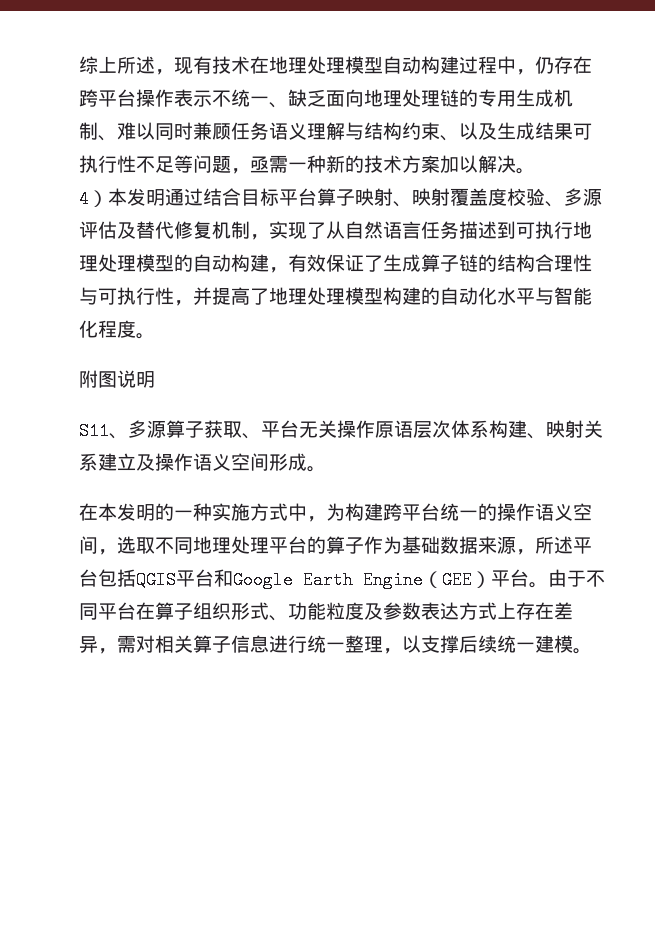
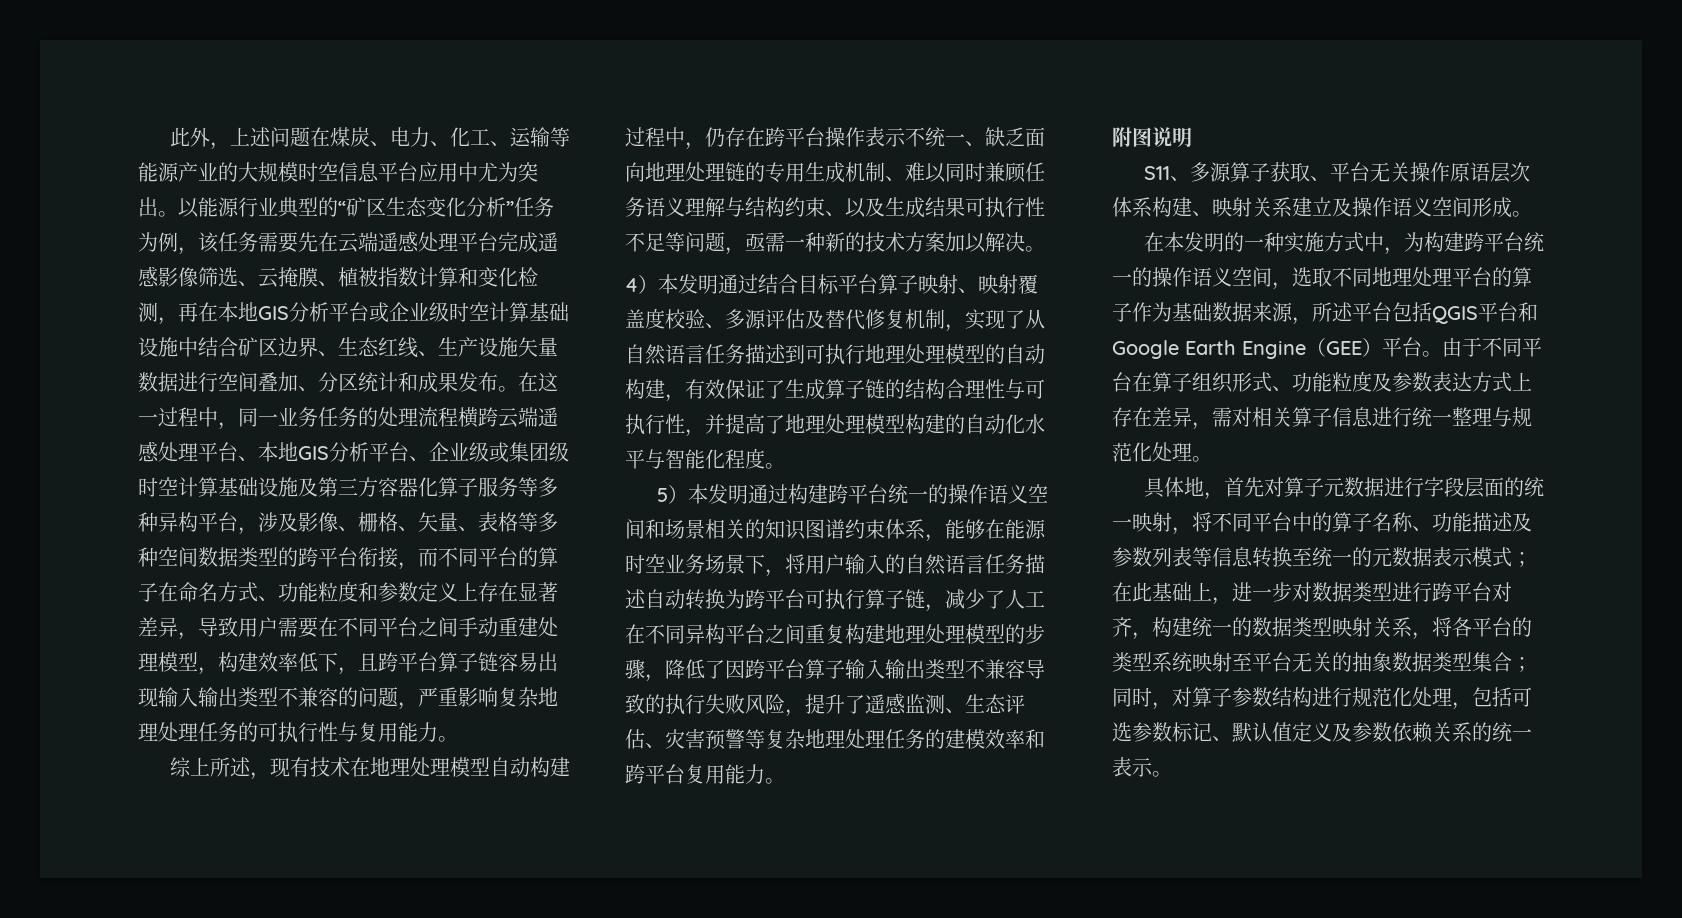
(79, 65) none -> [169,127,570,150] [138,162,538,182] [138,197,554,218] [138,231,558,255] [138,266,538,288] [138,302,569,325] [138,337,558,358] [138,372,558,393] [138,407,558,430] [138,441,569,463] [138,477,558,497] [138,512,558,535] [138,547,558,570] [138,581,558,602] [138,617,558,640] [138,652,558,675] [138,687,558,710] [138,722,458,743] 此外，上述问题在煤炭、电力、化工、运输等能源产业的大规模时空信息平台应用中尤为突出。以能源行业典型的“矿区生态变化分析”任务为例，该任务需要先在云端遥感处理平台完成遥感影像筛选、云掩膜、植被指数计算和变化检测，再在本地GIS分析平台或企业级时空计算基础设施中结合矿区边界、生态红线、生产设施矢量数据进行空间叠加、分区统计和成果发布。在这一过程中，同一业务任务的处理流程横跨云端遥感处理平台、本地GIS分析平台、企业级或集团级时空计算基础设施及第三方容器化算子服务等多种异构平台，涉及影像、栅格、矢量、表格等多种空间数据类型的跨平台衔接，而不同平台的算子在命名方式、功能粒度和参数定义上存在显著差异，导致用户需要在不同平台之间手动重建处理模型，构建效率低下，且跨平台算子链容易出现输入输出类型不兼容的问题，严重影响复杂地理处理任务的可执行性与复用能力。 //
(155, 336) none -> [656,484,1048,504] [625,519,1046,542] [625,554,1045,577] [625,589,1045,612] [625,624,1045,644] [625,659,1045,682] [625,693,1025,717] [625,729,1045,750] [625,764,785,784] // 5）本发明通过构建跨平台统一的操作语义空间和场景相关的知识图谱约束体系，能够在能源时空业务场景下，将用户输入的自然语言任务描述自动转换为跨平台可执行算子链，减少了人工在不同异构平台之间重复构建地理处理模型的步骤，降低了因跨平台算子输入输出类型不兼容导致的执行失败风险，提升了遥感监测、生态评估、灾害预警等复杂地理处理任务的建模效率和跨平台复用能力。
[383,635,573,654] ，以支撑后续统一建模 -> [1492,407,1532,427] [1112,442,1212,462] [1143,477,1544,500] [1112,512,1532,535] [1112,547,1532,568] [1112,582,1512,605] [1112,617,1532,640] [1112,652,1532,672] [1112,687,1532,710] [1112,722,1532,743] [1112,757,1153,777] 与规范化处理。 // 具体地，首先对算子元数据进行字段层面的统一映射，将不同平台中的算子名称、功能描述及参数列表等信息转换至统一的元数据表示模式；在此基础上，进一步对数据类型进行跨平台对齐，构建统一的数据类型映射关系，将各平台的类型系统映射至平台无关的抽象数据类型集合；同时，对算子参数结构进行规范化处理，包括可选参数标记、默认值定义及参数依赖关系的统一表示

